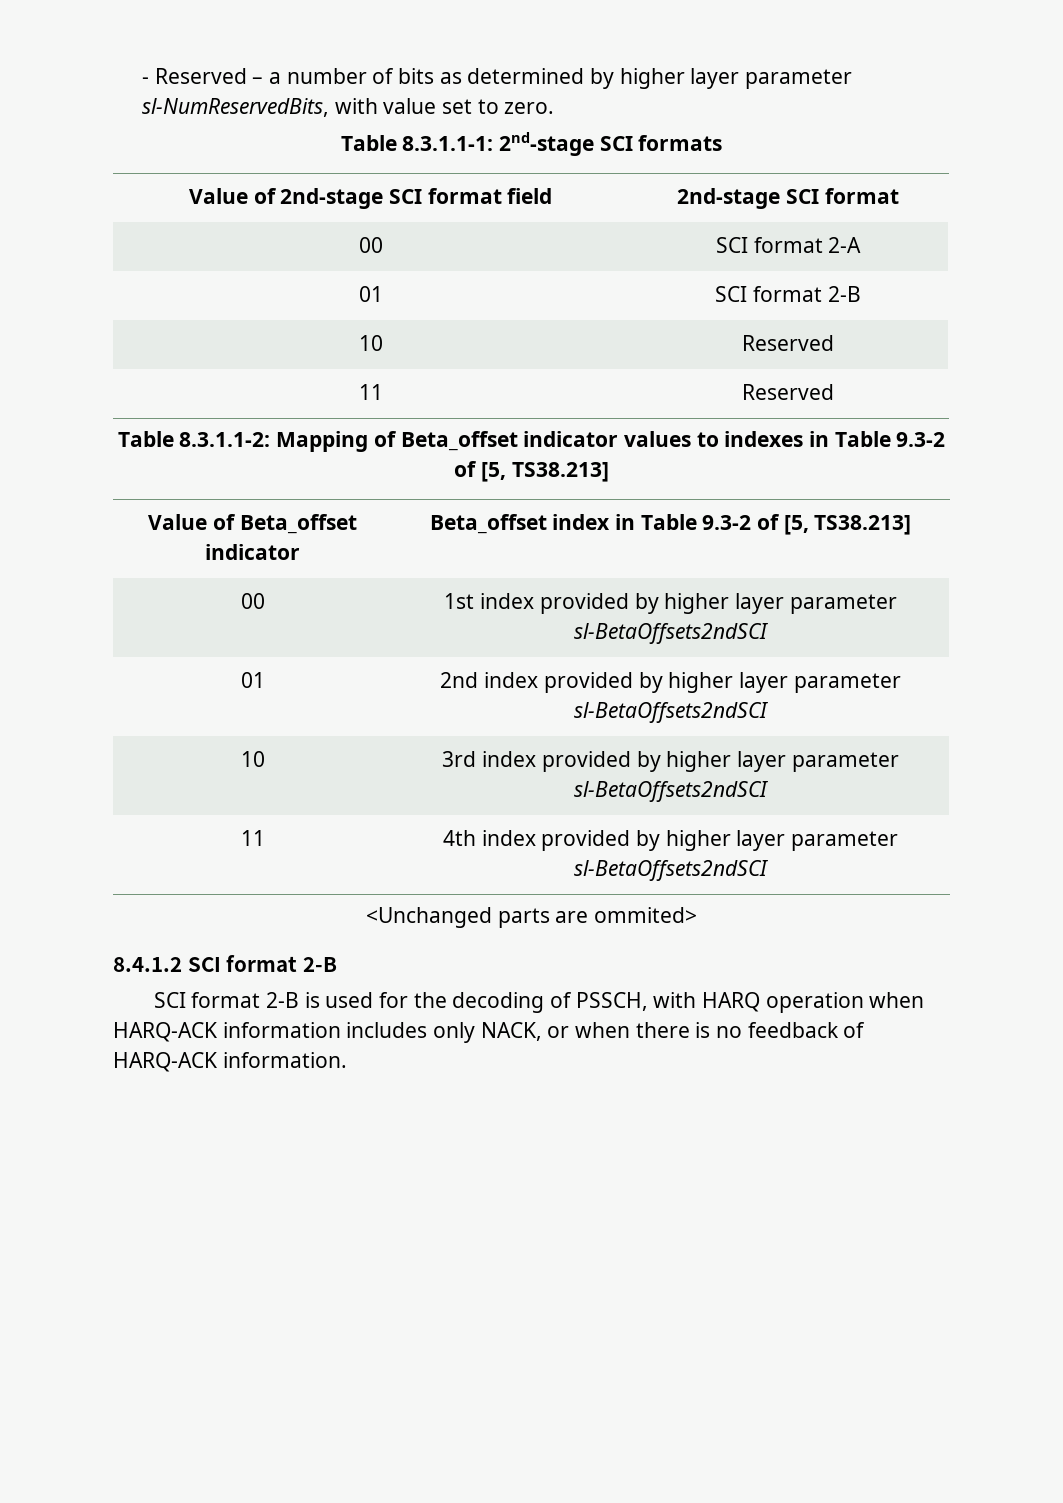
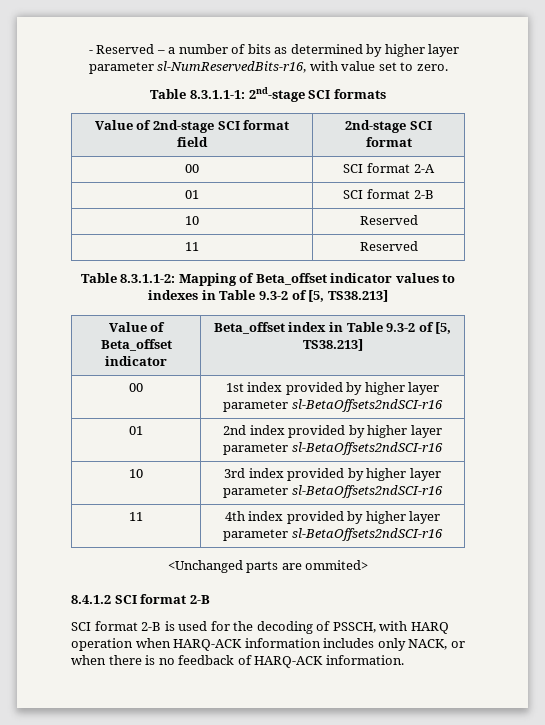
[141,98,329,117] sl-NumReservedBits, -> [157,61,307,73] sl-NumReservedBits-r16,
[574,623,768,644] sl-BetaOffsets2ndSCI -> [291,399,443,412] sl-BetaOffsets2ndSCI-r16
[574,702,768,723] sl-BetaOffsets2ndSCI -> [291,442,443,455] sl-BetaOffsets2ndSCI-r16
[574,781,768,802] sl-BetaOffsets2ndSCI -> [291,485,443,498] sl-BetaOffsets2ndSCI-r16
[574,860,768,881] sl-BetaOffsets2ndSCI -> [291,528,443,541] sl-BetaOffsets2ndSCI-r16

